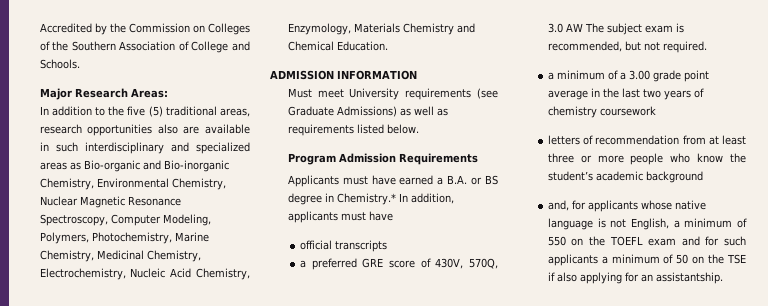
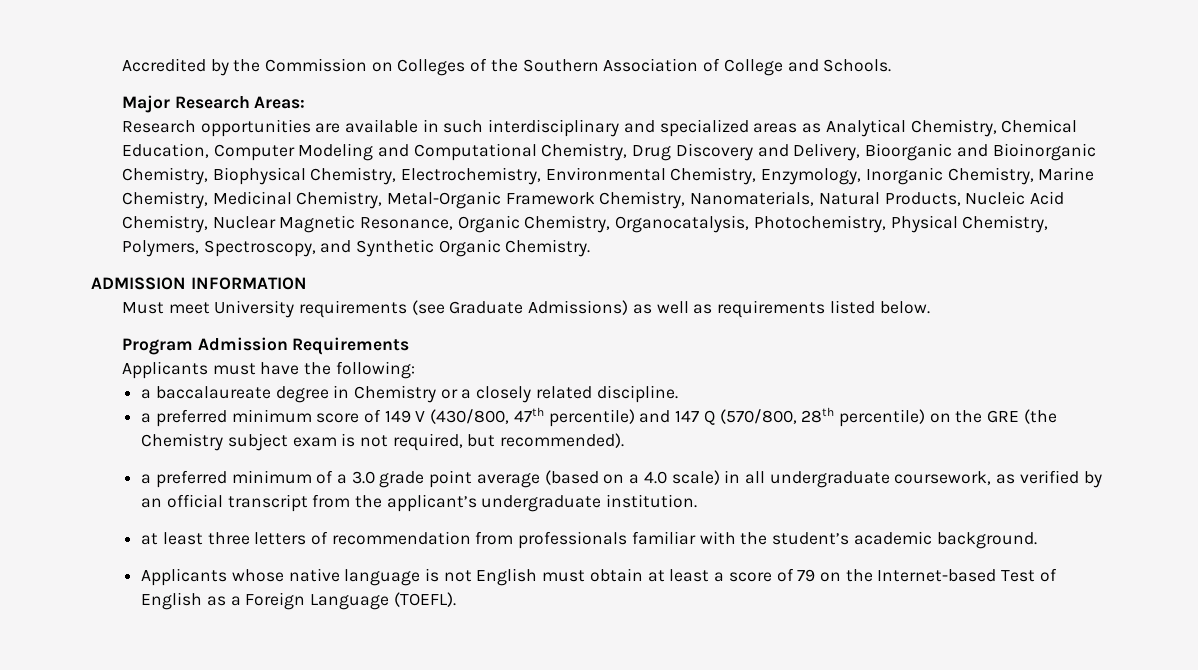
[39,106,250,117] [39,124,178,136] In addition to the five (5) traditional areas, research opportunities also -> [121,119,311,137] Research opportunities
[83,160,229,172] [39,178,226,190] [39,196,181,208] [39,214,211,226] [39,232,209,244] [39,250,201,262] [39,268,250,280] [287,23,475,35] [287,41,388,51] Bio-organic and Bio-inorganic Chemistry, Environmental Chemistry, Nuclear Magnetic Resonance Spectroscopy, Computer Modeling, Polymers, Photochemistry, Marine Chemistry, Medicinal Chemistry, Electrochemistry, Nucleic Acid Chemistry, Enzymology, Materials Chemistry and Chemical Education. -> [825,119,1078,137] [121,143,1096,161] [121,167,1095,185] [121,191,1065,209] [121,215,1049,233] [121,239,591,257] Analytical Chemistry, Chemical Education, Computer Modeling and Computational Chemistry, Drug Discovery and Delivery, Bioorganic and Bioinorganic Chemistry, Biophysical Chemistry, Electrochemistry, Environmental Chemistry, Enzymology, Inorganic Chemistry, Marine Chemistry, Medicinal Chemistry, Metal-Organic Framework Chemistry, Nanomaterials, Natural Products, Nucleic Acid Chemistry, Nuclear Magnetic Resonance, Organic Chemistry, Organocatalysis, Photochemistry, Physical Chemistry, Polymers, Spectroscopy, and Synthetic Organic Chemistry.
[399,175,498,185] [287,193,454,205] [287,211,393,223] [299,240,387,252] [299,258,498,270] [547,23,684,35] [547,41,707,53] [547,72,554,80] earned a B.A. or BS degree in Chemistry.* In addition, applicants must have // official transcripts // a preferred GRE score of 430V, 570Q, 3.0 AW The subject exam is recommended, but not required. // a -> [304,361,415,379] [141,385,678,403] [141,407,1057,427] [141,433,625,451] [141,470,227,488] the following: // a baccalaureate degree in Chemistry or a closely related discipline. // a preferred minimum score of 149 V (430/800, 47th percentile) and 147 Q (570/800, 28th percentile) on the GRE (the Chemistry subject exam is not required, but recommended). // a preferred
[628,70,650,80] 3.00 -> [351,471,375,484] 3.0
[590,88,704,100] [547,106,656,118] [547,135,746,145] [547,153,746,165] [547,171,703,183] [547,200,638,212] in the last two years of chemistry coursework // letters of recommendation from at least three or more people who know the student’s academic background // and, for applicants -> [544,470,1102,488] [141,494,698,512] [141,531,1037,549] [141,568,228,586] (based on a 4.0 scale) in all undergraduate coursework, as verified by an official transcript from the applicant’s undergraduate institution. // at least three letters of recommendation from professionals familiar with the student’s academic background. // Applicants
[630,218,747,230] [547,236,746,246] [547,254,746,266] [547,272,723,284] English, a minimum of 550 on the TOEFL exam and for such applicants a minimum of 50 on the TSE if also applying for an assistantship. -> [476,568,1057,586] [141,592,456,610] English must obtain at least a score of 79 on the Internet-based Test of English as a Foreign Language (TOEFL).

